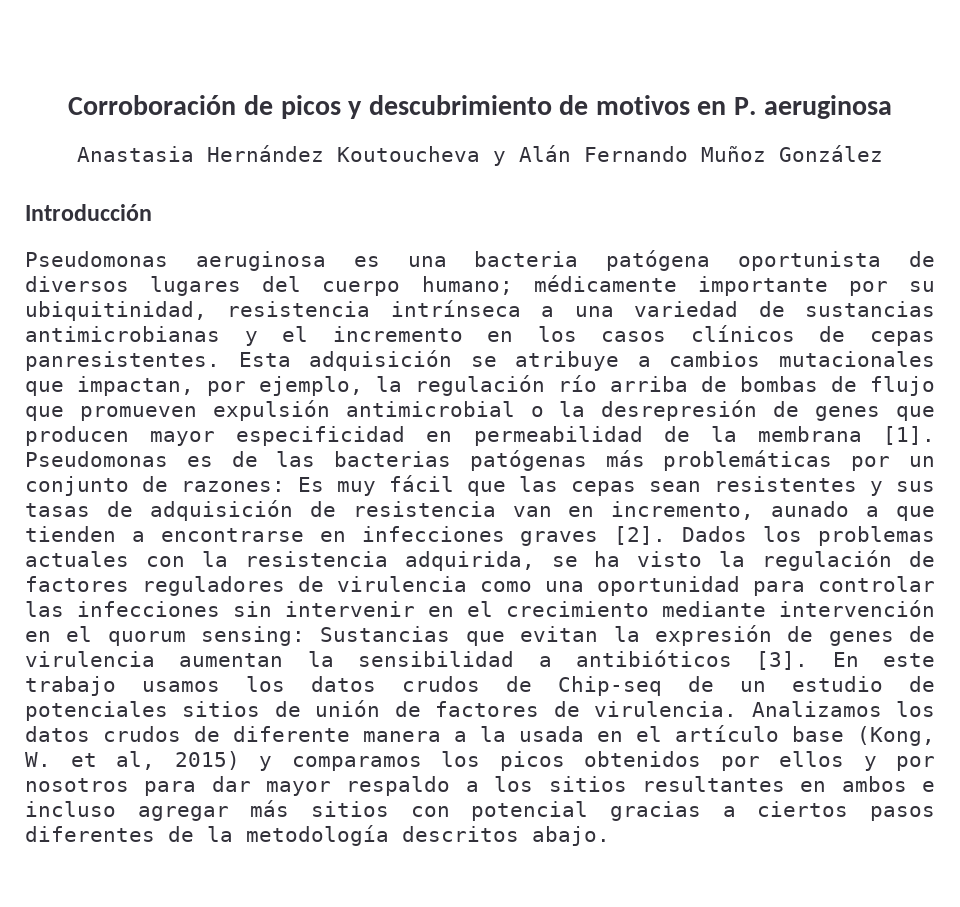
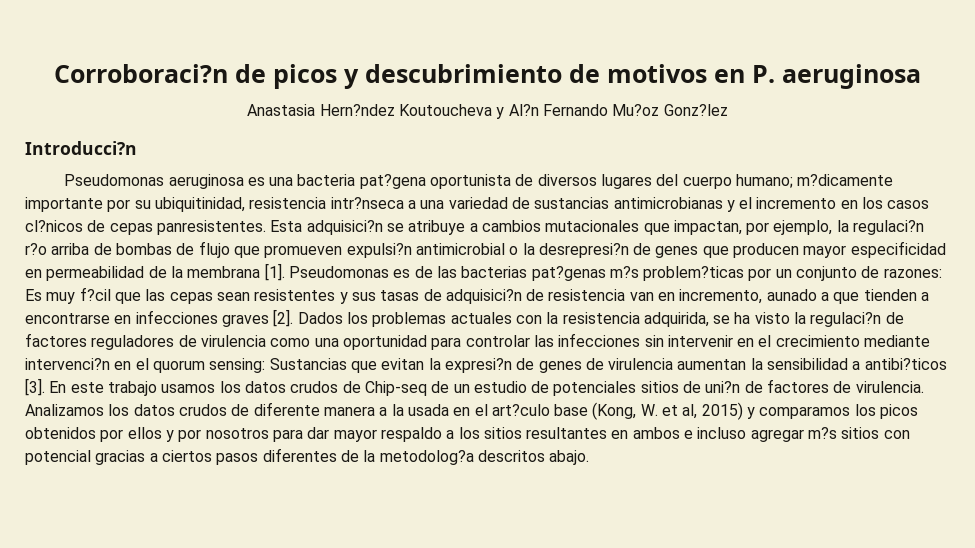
[68,95,237,115] Corroboración -> [54,64,228,83] Corroboraci?n
[207,145,324,162] Hernández -> [319,104,395,116] Hern?ndez
[519,145,883,162] [25,204,152,221] Alán Fernando Muñoz González // Introducción -> [508,104,728,116] [25,141,137,155] Al?n Fernando Mu?oz Gonz?lez // Introducci?n
[606,250,711,271] patógena -> [359,174,426,189] pat?gena
[533,275,677,292] médicamente -> [797,174,894,186] m?dicamente
[390,300,521,317] intrínseca -> [330,197,404,209] intr?nseca
[690,325,795,342] clínicos -> [25,220,83,232] cl?nicos
[309,350,453,371] adquisición -> [306,220,383,235] adquisici?n
[415,375,597,396] regulación río -> [853,220,925,235] [25,243,47,255] regulaci?n r?o
[212,400,330,421] expulsión -> [346,243,412,258] expulsi?n
[601,400,758,421] desrepresión -> [538,243,629,258] desrepresi?n
[469,450,833,471] patógenas más problemáticas -> [531,266,745,281] pat?genas m?s problem?ticas
[389,475,454,492] fácil -> [79,287,111,301] f?cil
[149,500,293,521] adquisición -> [445,289,522,304] adquisici?n
[762,550,893,571] regulación -> [810,312,882,327] regulaci?n
[779,600,935,617] intervención -> [25,358,110,370] intervenci?n
[654,625,772,646] expresión -> [444,358,512,373] expresi?n
[575,650,732,667] antibióticos -> [864,358,947,370] antibi?ticos
[315,700,381,717] unión -> [705,381,741,393] uni?n
[675,725,779,742] artículo -> [491,404,550,416] art?culo
[250,800,290,817] más -> [808,427,838,439] m?s
[246,825,389,846] metodología -> [379,450,474,465] metodolog?a

